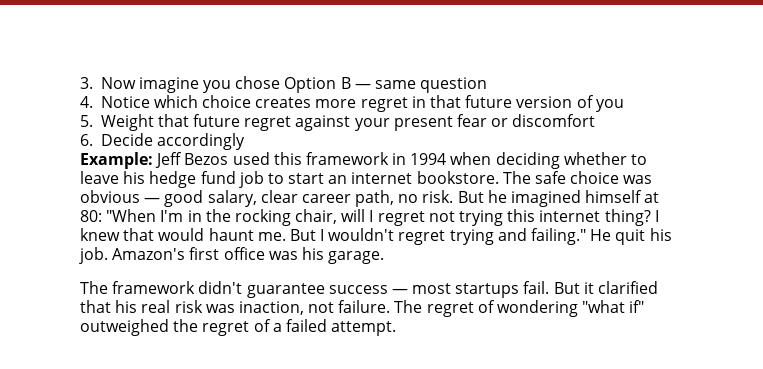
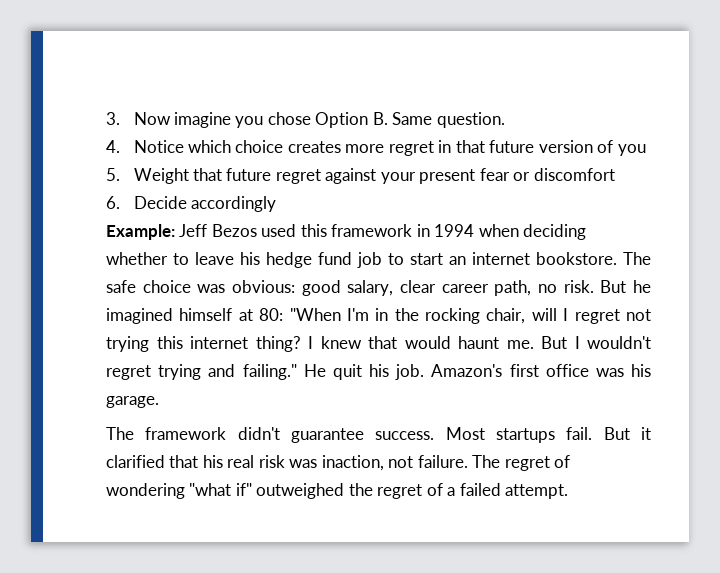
[340,77,488,93] B — same question -> [372,112,505,128] B. Same question.
[80,190,161,203] obvious — -> [231,280,295,293] obvious:
[328,283,452,294] success — most -> [375,427,485,440] success. Most

